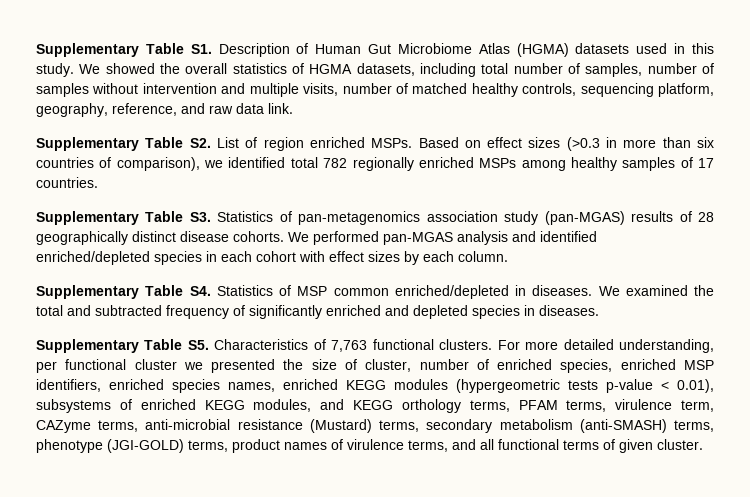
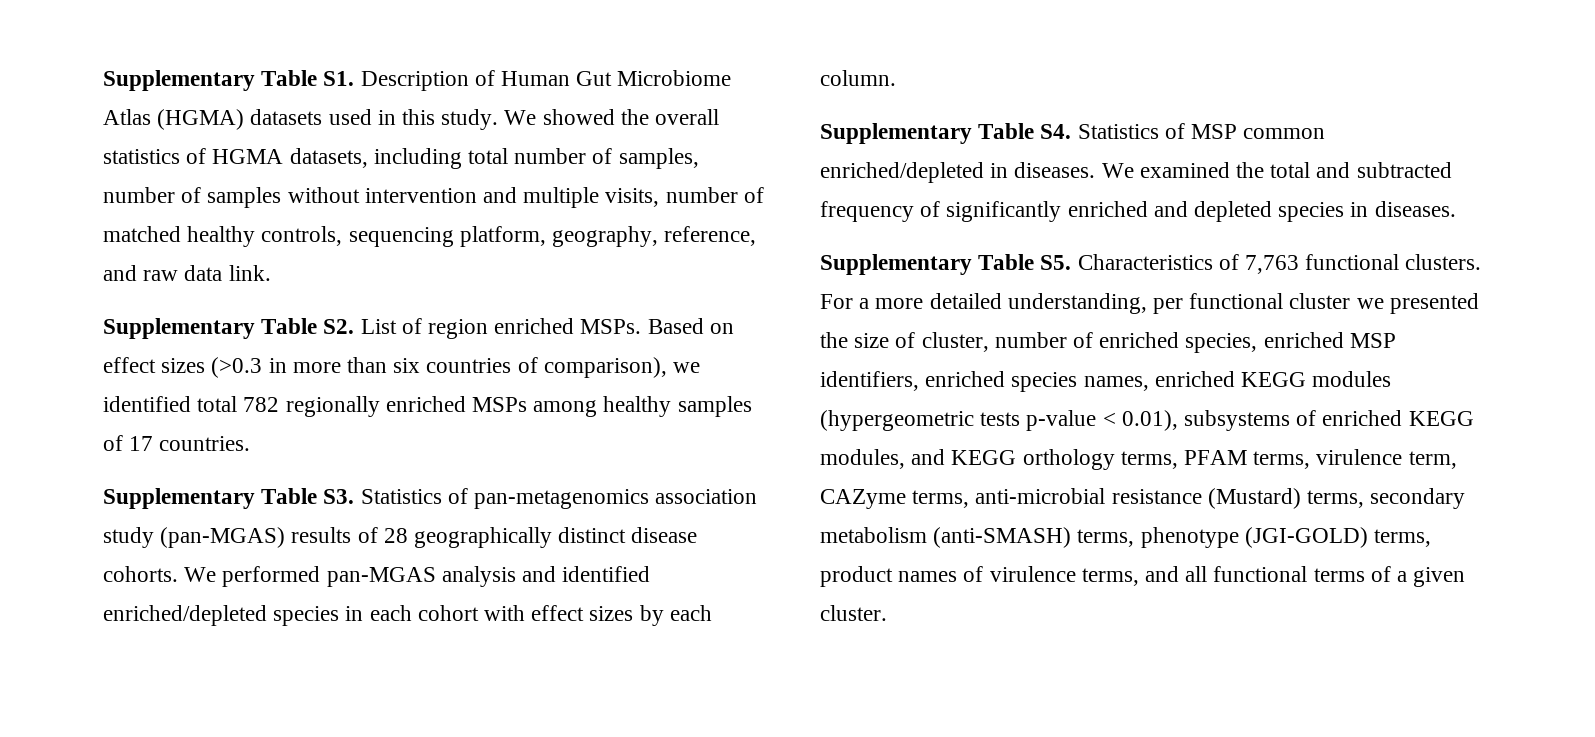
(520, 345) none -> [859,298,870,309] a
(615, 444) none -> [1397,571,1408,582] a

